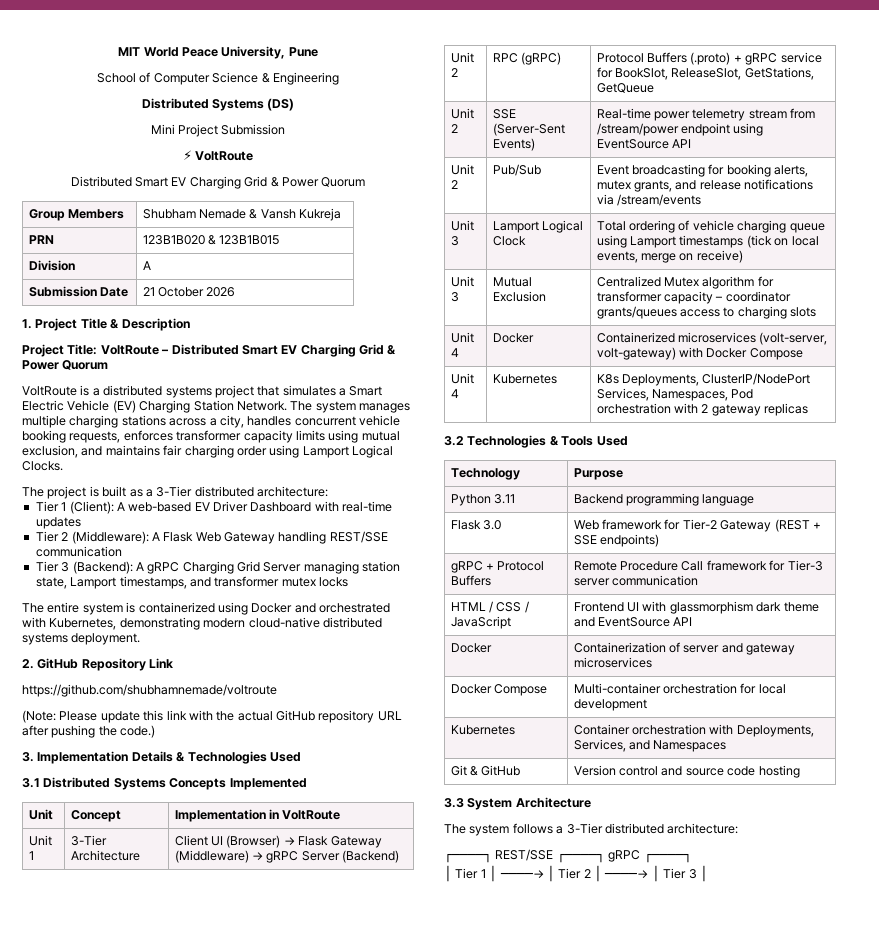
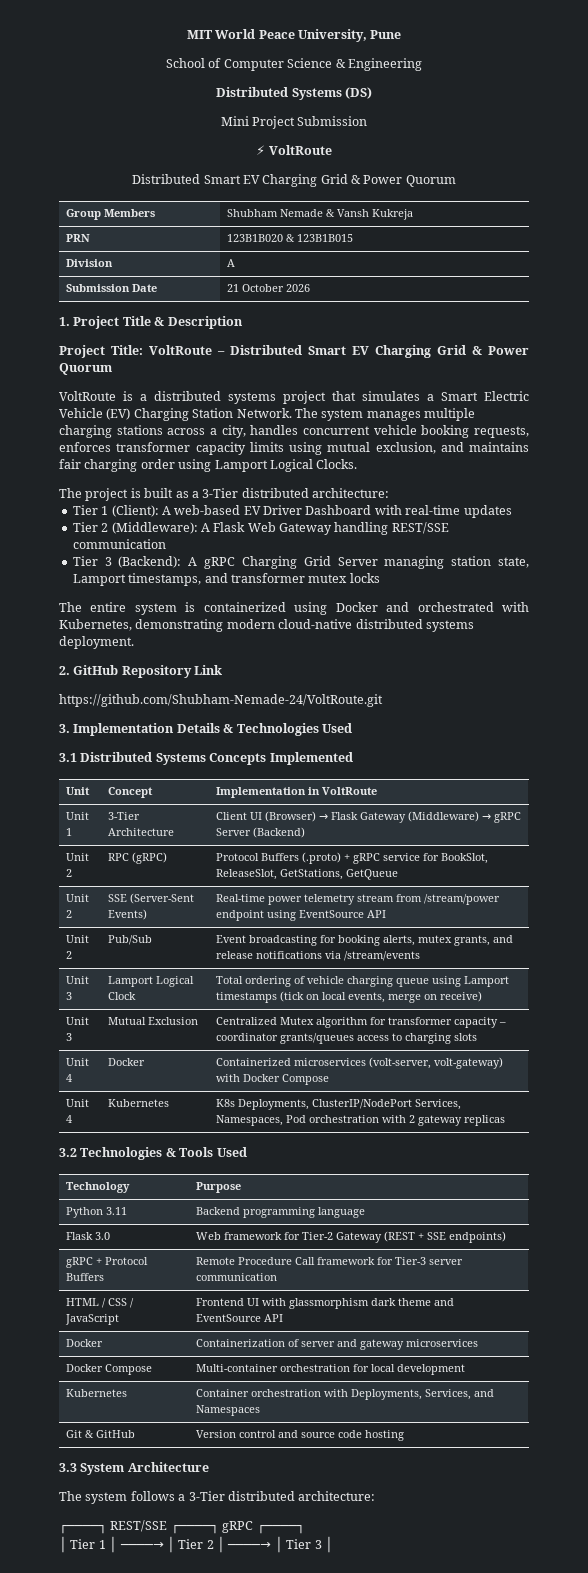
[22,684,277,697] [22,710,402,723] [22,725,156,738] https://github.com/shubhamnemade/voltroute // (Note: Please update this link with the actual GitHub repository URL after pushing the code.) -> [59,694,383,707] https://github.com/Shubham-Nemade-24/VoltRoute.git

